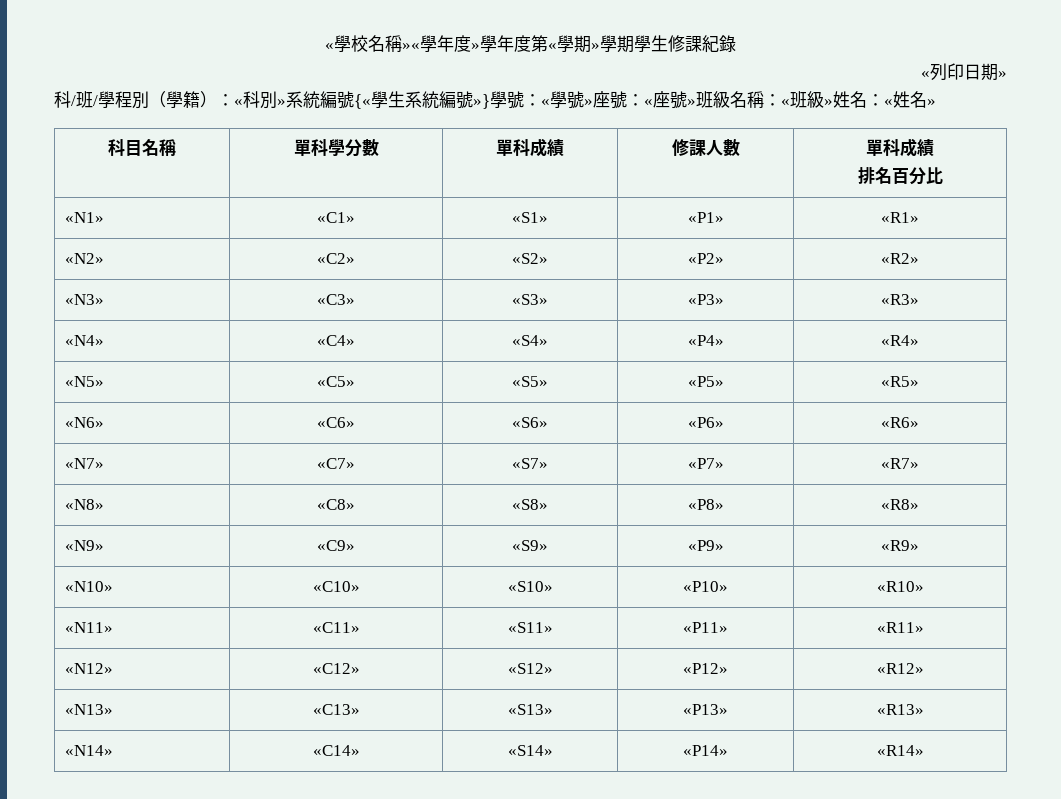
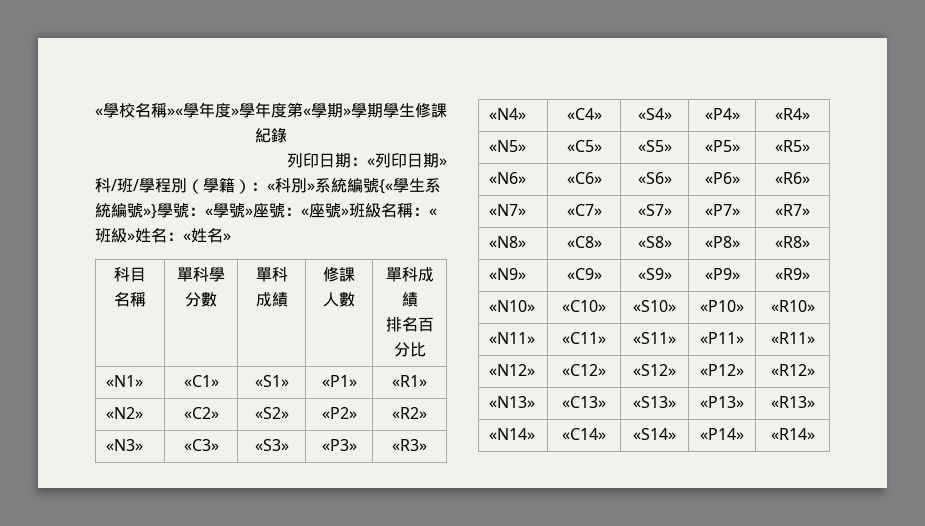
(736, 43) none -> [287,153,367,168] 列印日期：

